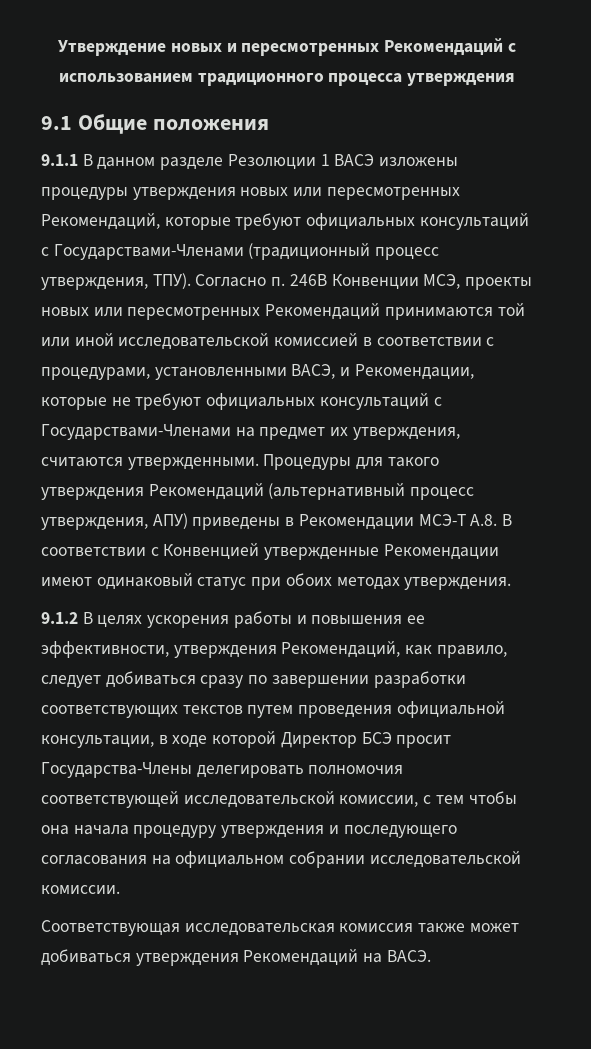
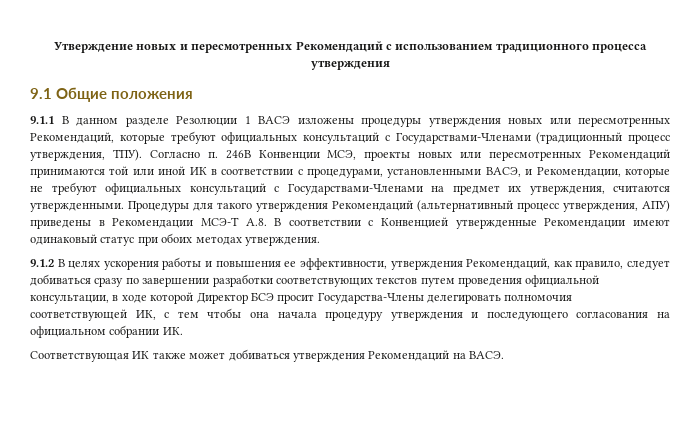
[118,333,359,350] исследовательской комиссией -> [189,167,207,175] ИК
[183,791,419,808] исследовательской комиссии, -> [135,310,156,320] ИК,
[369,851,521,868] [41,885,120,894] исследовательской комиссии. -> [162,327,183,335] ИК.
[184,923,414,936] исследовательская комиссия -> [132,351,150,359] ИК

